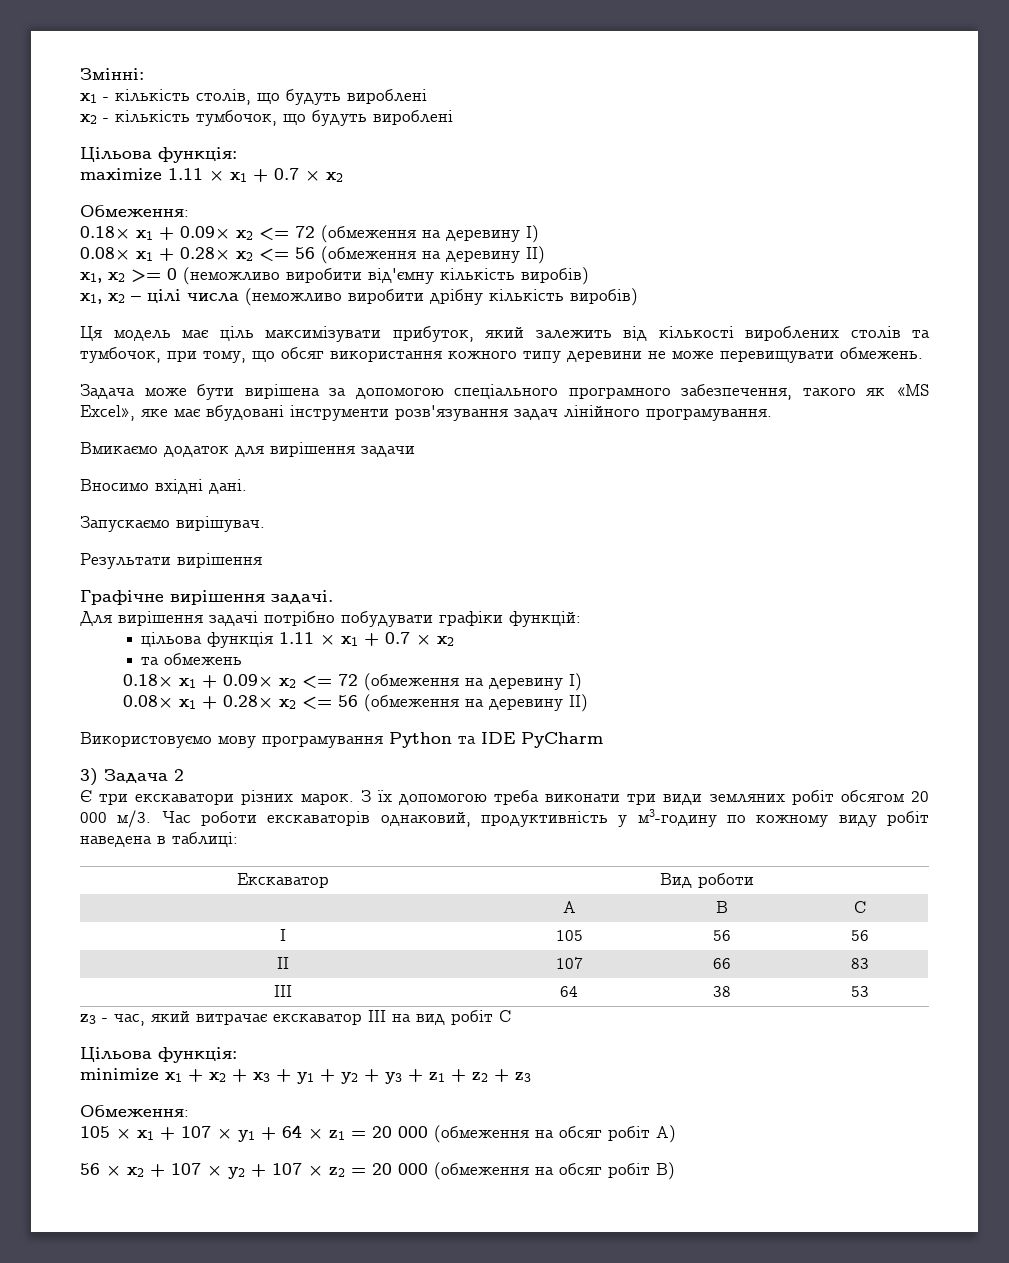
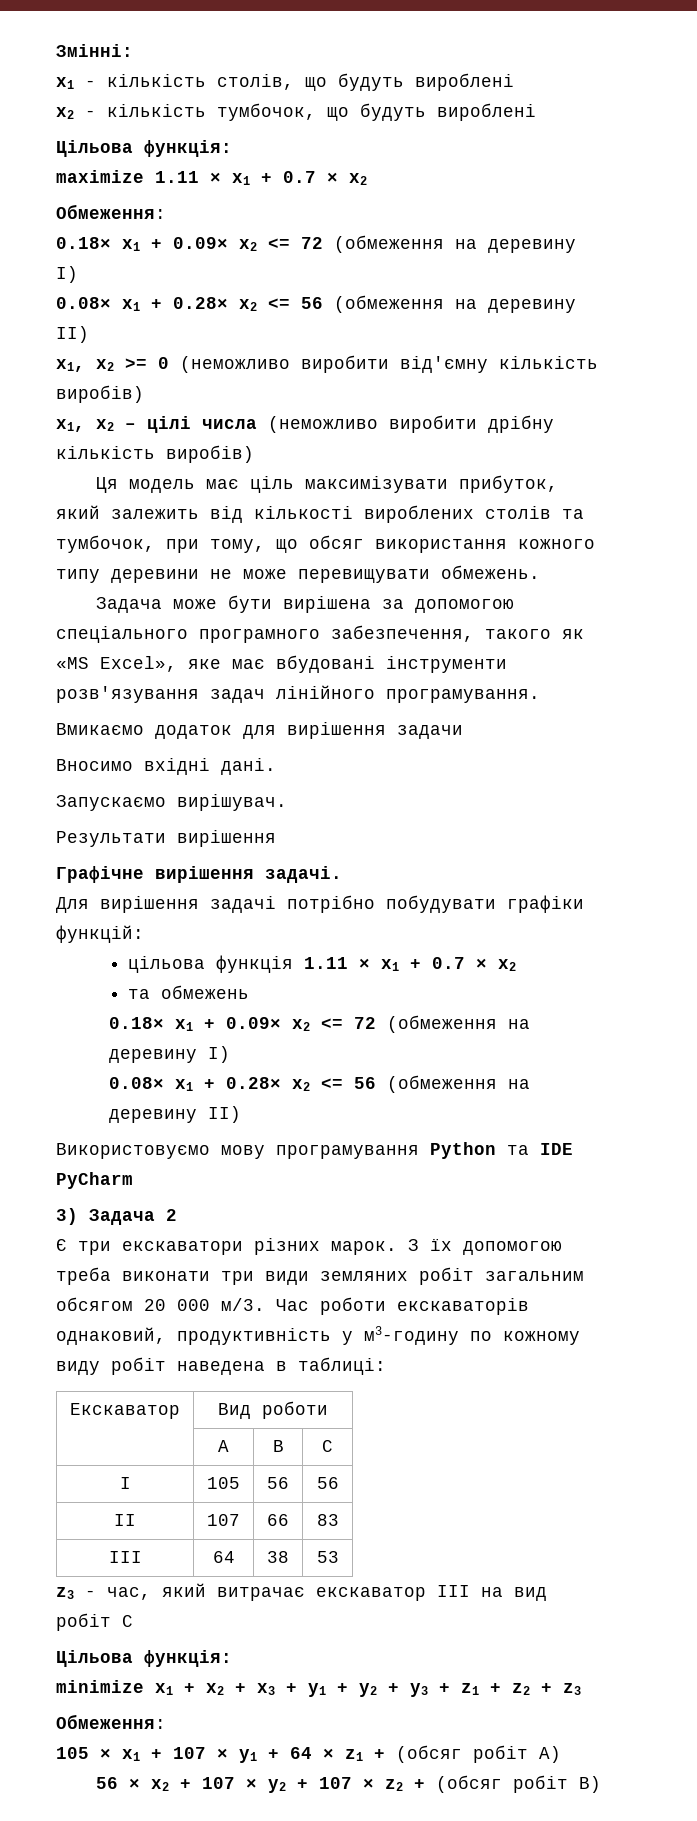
(834, 797) none -> [485,1271,584,1281] загальним
[351,1125,602,1143] = 20 000 (обмеження на обсяг -> [374,1745,462,1763] + (обсяг
[351,1162,602,1180] = 20 000 (обмеження на обсяг -> [413,1775,502,1793] + (обсяг

